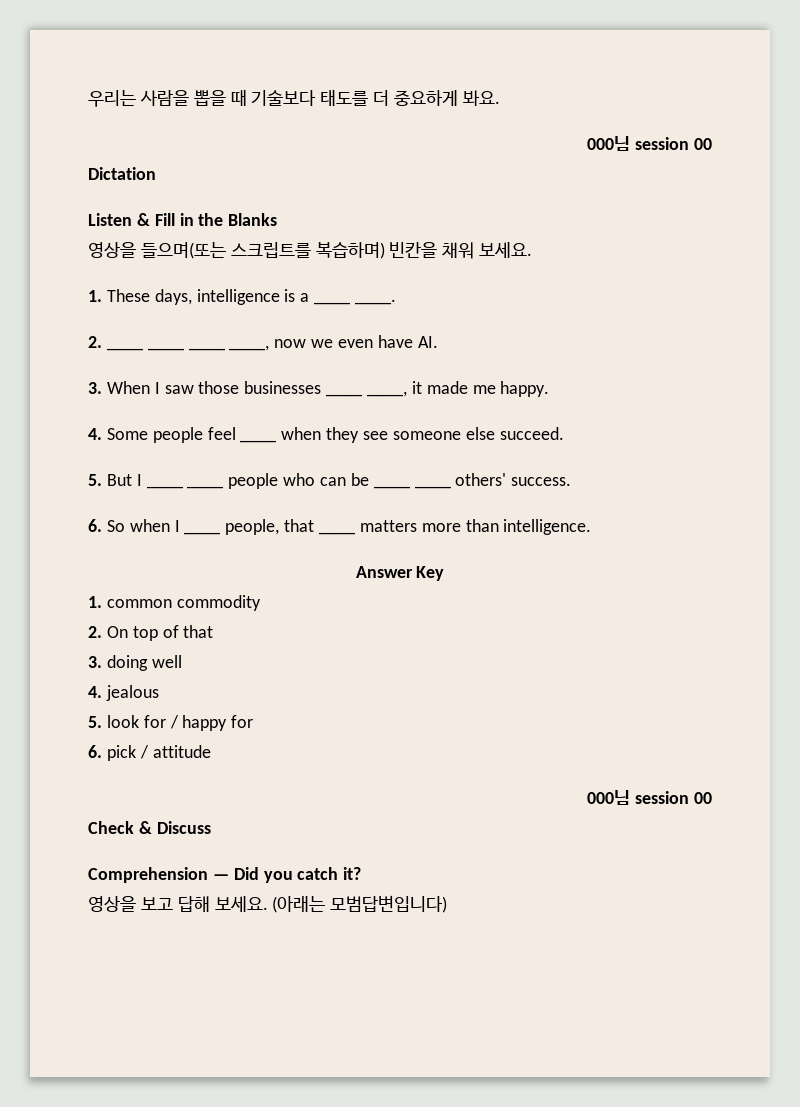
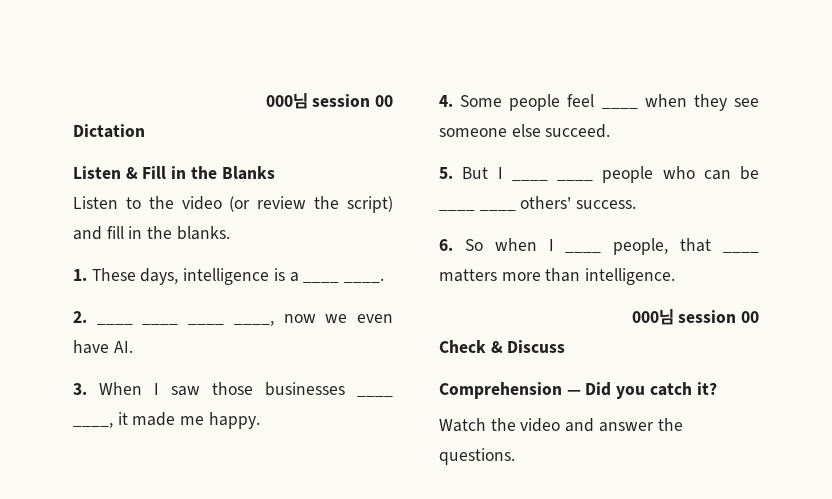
[88,89,500,107] 우리는 사람을 뽑을 때 기술보다 태도를 더 중요하게 봐요. // -> (265, 101) none
[88,241,533,259] 영상을 들으며(또는 스크립트를 복습하며) 빈칸을 채워 보세요. -> [73,196,393,213] [73,226,230,240] Listen to the video (or review the script) and fill in the blanks.
[355,566,445,581] [88,595,261,611] [88,625,214,641] [88,655,182,671] [88,685,159,701] [88,715,254,731] [88,745,211,761] // Answer Key // 1. common commodity // 2. On top of that // 3. doing well // 4. jealous // 5. look for / happy for // 6. pick / attitude -> (676, 276) none
[88,895,448,913] 영상을 보고 답해 보세요. (아래는 모범답변입니다) -> [439,418,683,432] [439,448,515,465] Watch the video and answer the questions.

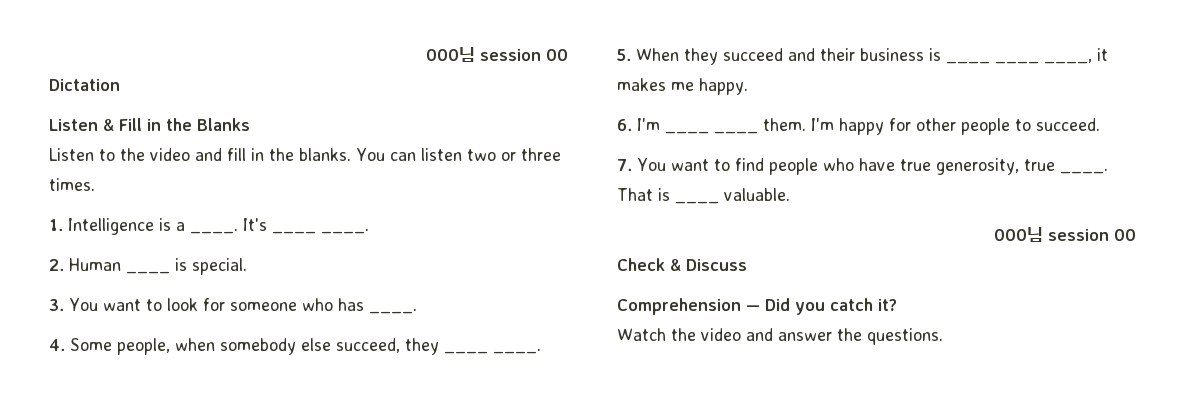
[229,196,393,213] (or review the script) -> (190, 154) none
[73,268,385,285] [73,311,87,323] [96,314,394,326] [73,340,133,354] [73,382,393,397] [73,412,260,429] [439,94,595,111] [601,107,638,109] [644,94,759,111] [439,124,611,138] [439,167,503,179] [511,166,759,183] [439,209,516,211] [520,196,637,209] [439,238,554,251] [565,238,759,255] [439,268,676,285] // 1. These days, intelligence is a ____ ____. // 2. ____ ____ ____ ____, now we even have AI. // 3. When I saw those businesses ____ ____, it made me happy. // 4. Some people feel ____ when they see someone else succeed. // 5. But I ____ ____ people who can be ____ ____ others' success. // 6. So when I ____ people, that ____ matters more than intelligence. -> [356,148,561,161] [49,178,95,191] [49,218,267,235] [272,228,369,234] [49,258,121,271] [126,271,170,274] [175,258,247,275] [49,298,417,314] [49,338,541,355] [617,48,941,65] [946,48,1108,64] [617,78,748,95] [617,118,660,131] [665,131,758,134] [763,118,1100,135] [617,158,1108,175] [617,188,670,201] [675,201,719,204] [724,188,790,201] You can listen two or three times. // 1. Intelligence is a ____. It's ____ ____. // 2. Human ____ is special. // 3. You want to look for someone who has ____. // 4. Some people, when somebody else succeed, they ____ ____. // 5. When they succeed and their business is ____ ____ ____, it makes me happy. // 6. I'm ____ ____ them. I'm happy for other people to succeed. // 7. You want to find people who have true generosity, true ____. That is ____ valuable.

